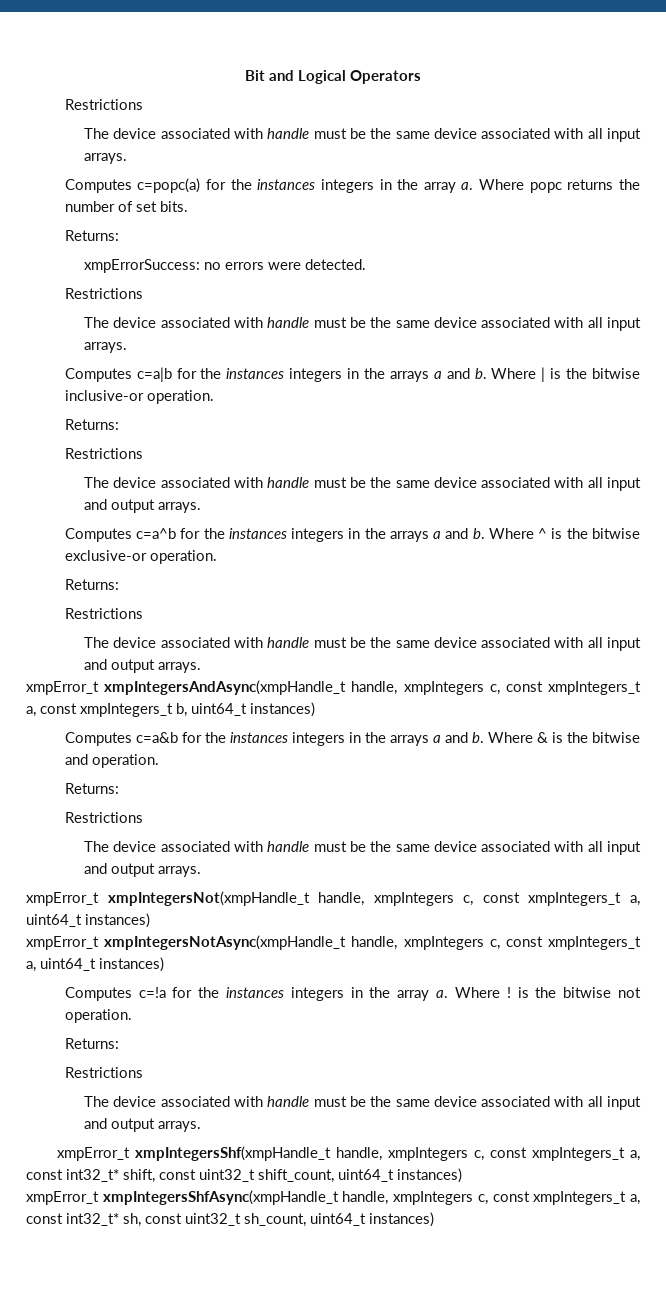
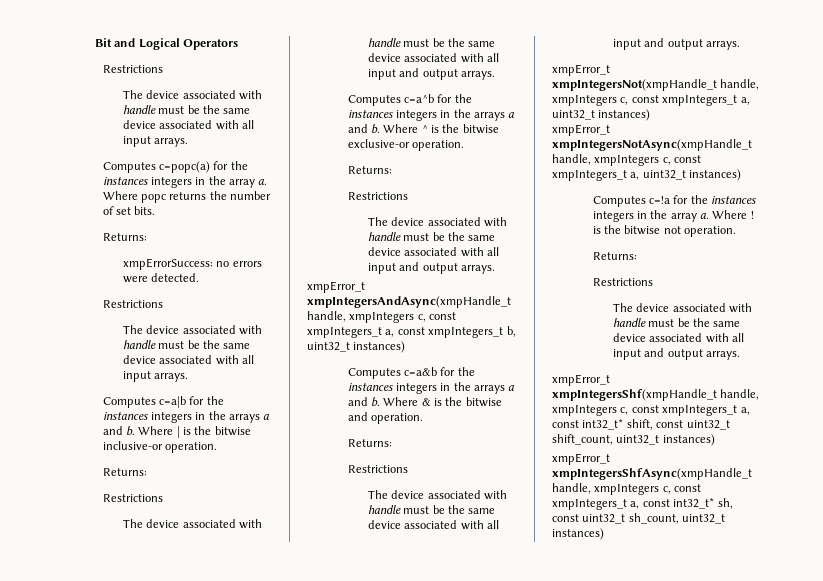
[191,703,247,716] uint64_t -> [307,342,350,352] uint32_t
[26,914,82,927] uint64_t -> [552,110,595,120] uint32_t
[40,958,96,971] uint64_t -> [642,170,686,180] uint32_t
[338,1169,394,1182] uint64_t -> [616,435,660,445] uint32_t
[310,1213,366,1226] uint64_t -> [682,514,726,524] uint32_t

